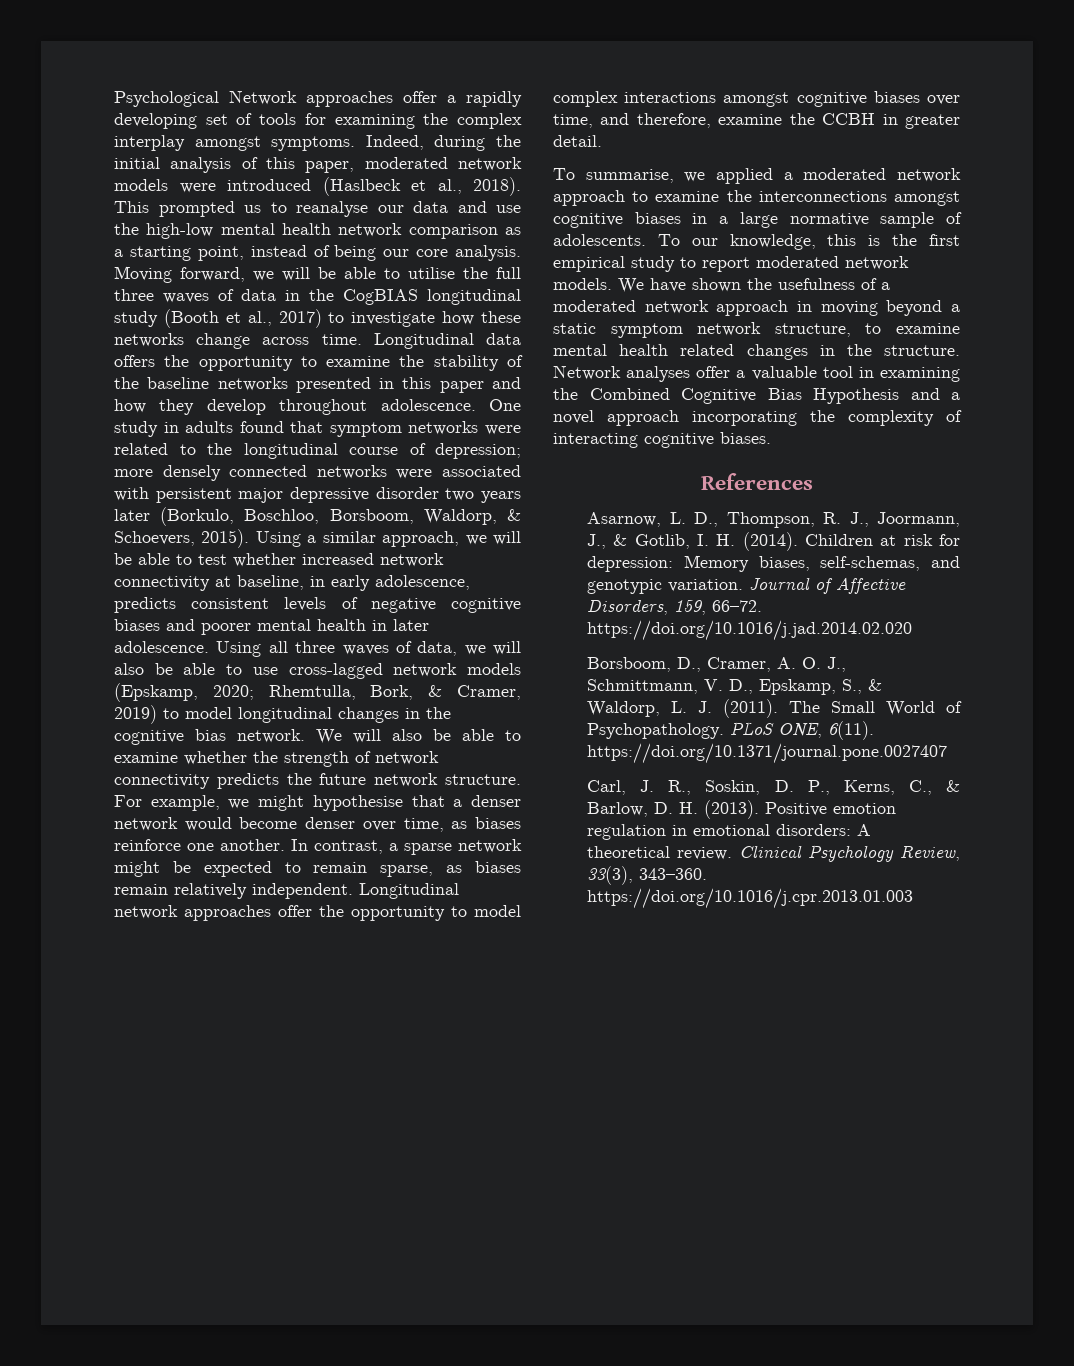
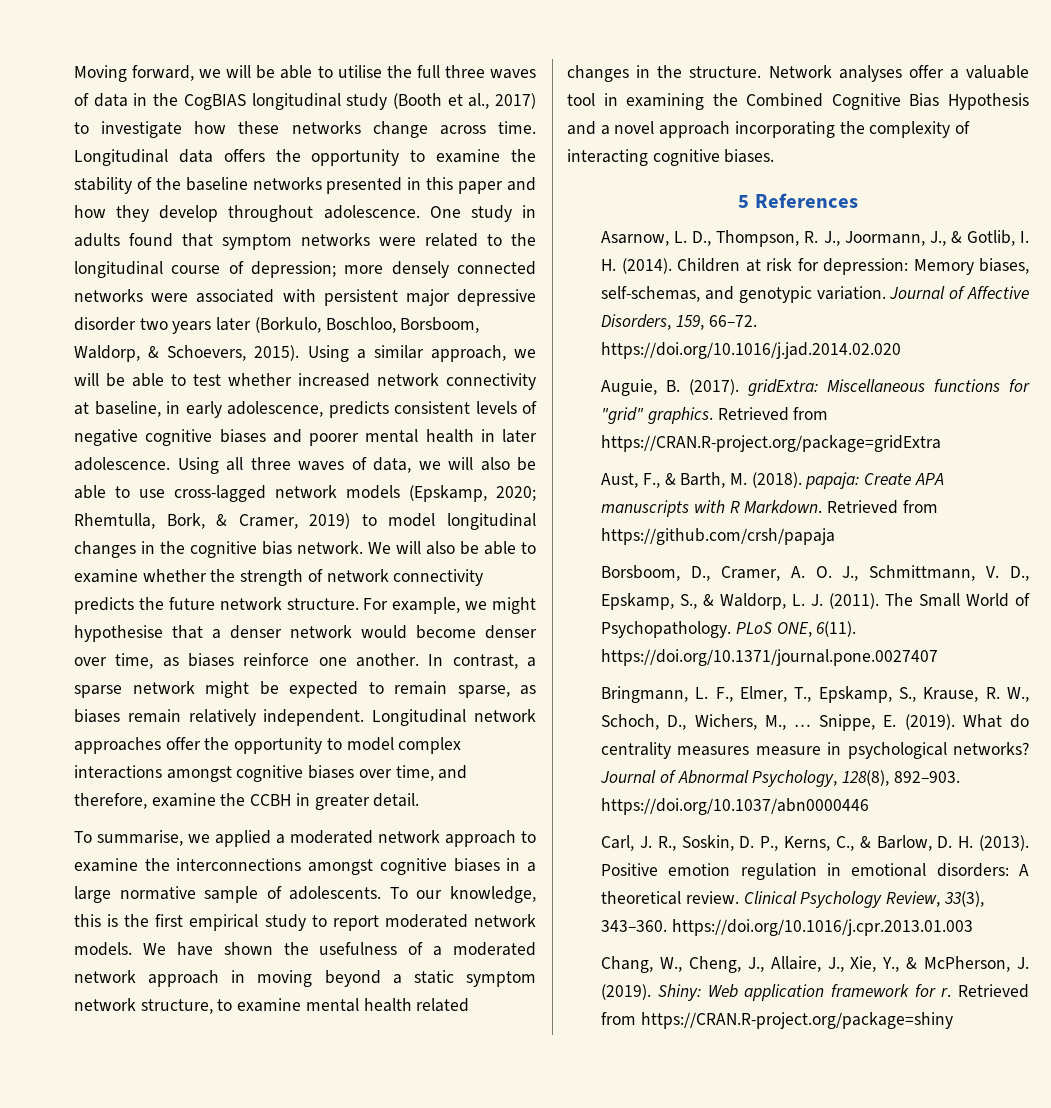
[114,90,522,107] [114,113,522,129] [114,135,521,151] [114,157,522,173] [114,177,521,196] [114,201,521,217] [114,223,521,239] [114,245,521,261] Psychological Network approaches offer a rapidly developing set of tools for examining the complex interplay amongst symptoms. Indeed, during the initial analysis of this paper, moderated network models were introduced (Haslbeck et al., 2018). This prompted us to reanalyse our data and use the high-low mental health network comparison as a starting point, instead of being our core analysis. -> (74, 73) none
(771, 438) none -> [738,195,750,208] 5
(913, 630) none -> [601,379,1030,396] [601,407,829,424] [601,435,942,452] [601,472,944,489] [601,500,938,517] [601,528,836,545] // Auguie, B. (2017). gridExtra: Miscellaneous functions for "grid" graphics. Retrieved from https://CRAN.R-project.org/package=gridExtra // Aust, F., & Barth, M. (2018). papaja: Create APA manuscripts with R Markdown. Retrieved from https://github.com/crsh/papaja
(948, 753) none -> [601,686,1029,703] [601,714,1029,731] [601,742,1029,759] [600,770,960,787] [601,798,870,815] // Bringmann, L. F., Elmer, T., Epskamp, S., Krause, R. W., Schoch, D., Wichers, M., … Snippe, E. (2019). What do centrality measures measure in psychological networks? Journal of Abnormal Psychology, 128(8), 892–903. https://doi.org/10.1037/abn0000446
(914, 898) none -> [601,956,1029,973] [601,984,1029,1001] [601,1012,953,1029] // Chang, W., Cheng, J., Allaire, J., Xie, Y., & McPherson, J. (2019). Shiny: Web application framework for r. Retrieved from https://CRAN.R-project.org/package=shiny

